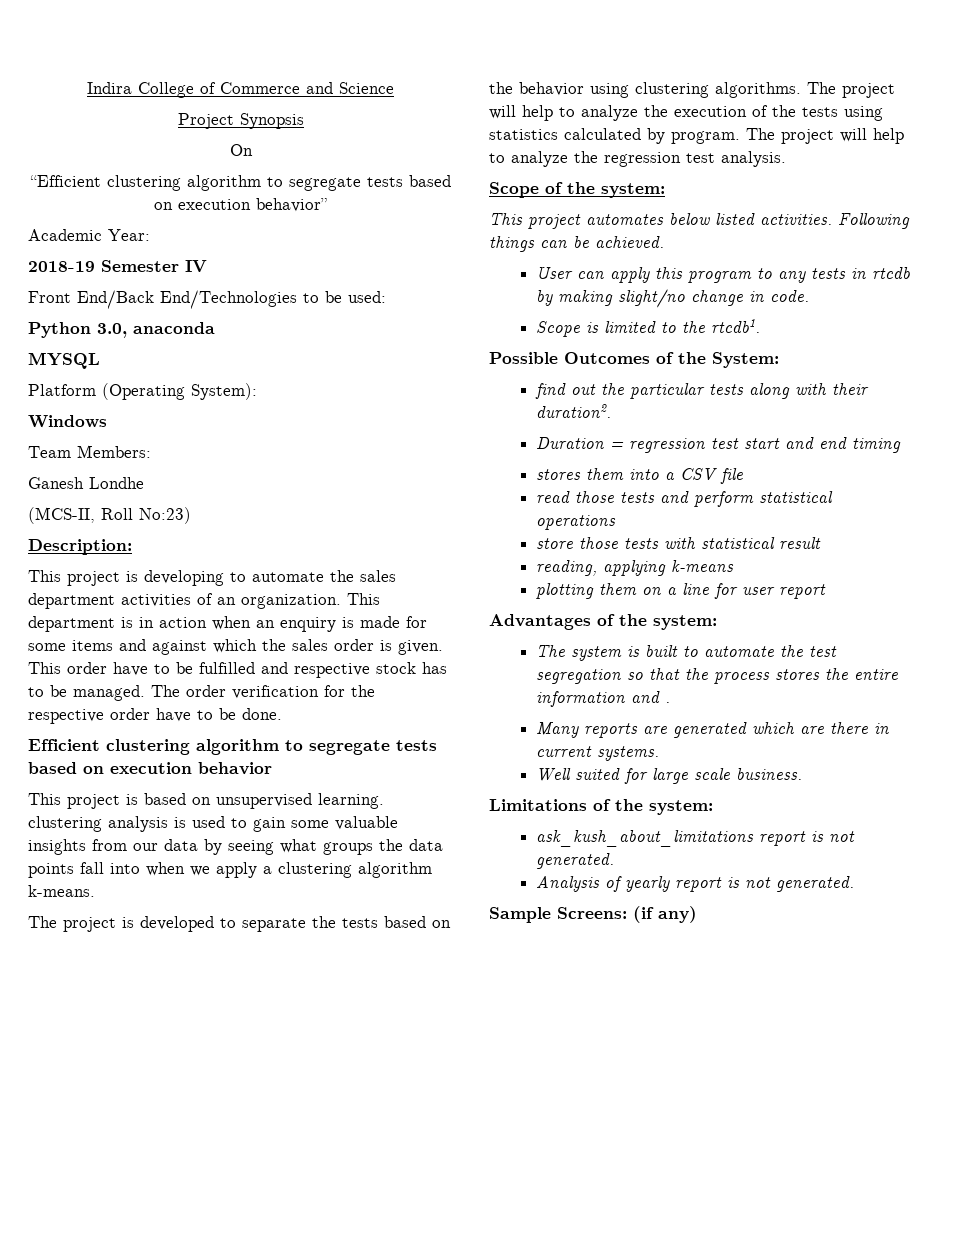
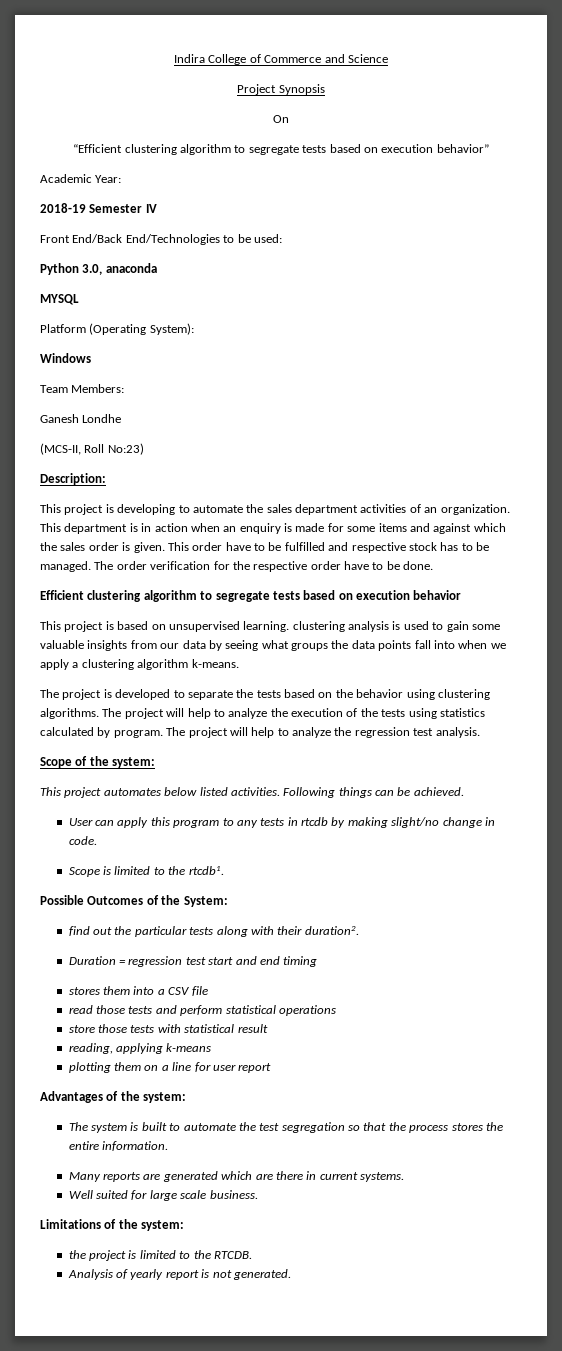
[535,691,670,707] information and . -> [102,1141,169,1151] information.
[535,830,855,847] [535,853,614,869] ask_kush_about_limitations report is not generated. -> [68,1250,252,1261] the project is limited to the RTCDB.
[489,906,697,923] // Sample Screens: (if any) -> (291, 1274) none

